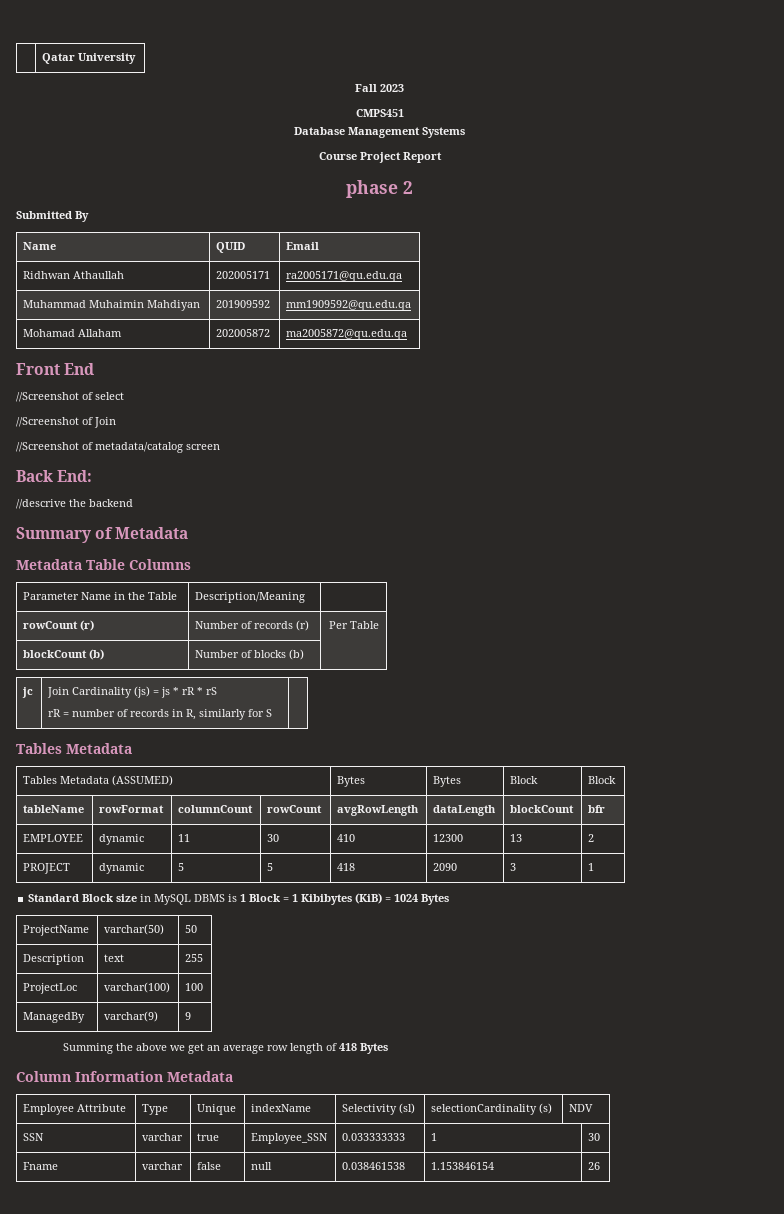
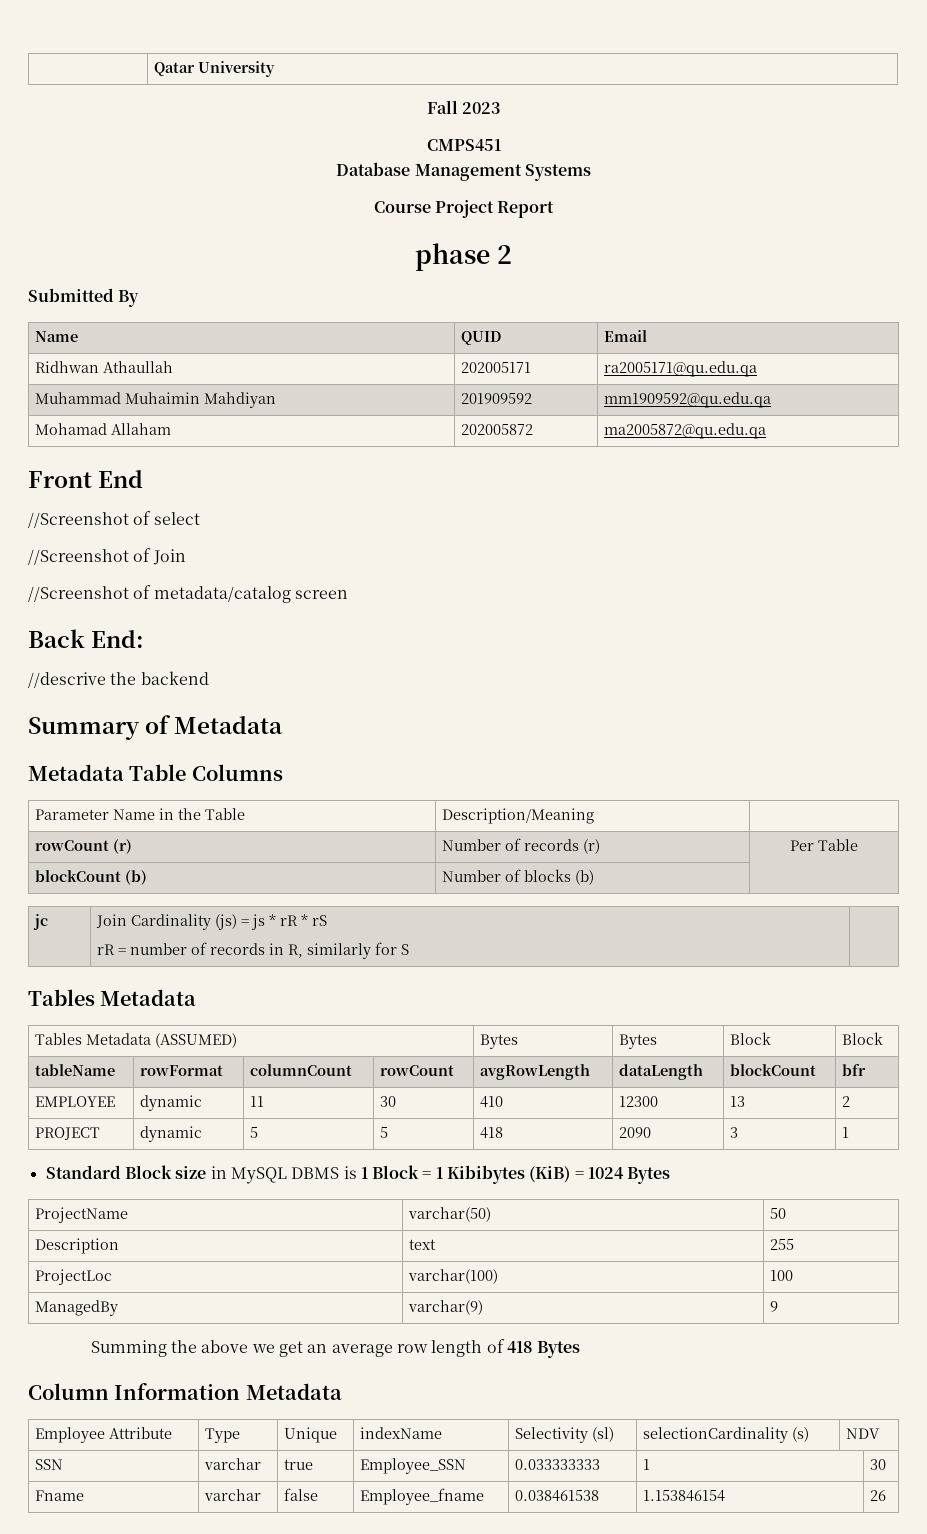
[251,1162,273,1170] null -> [359,1488,484,1505] Employee_fname

